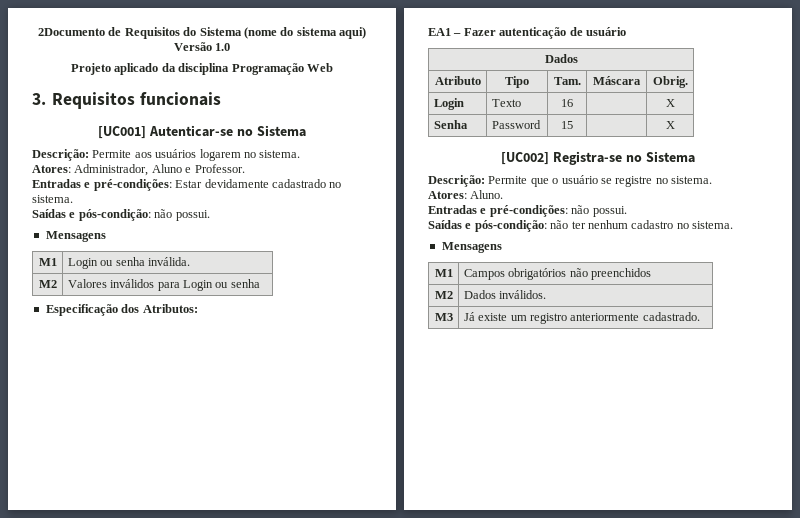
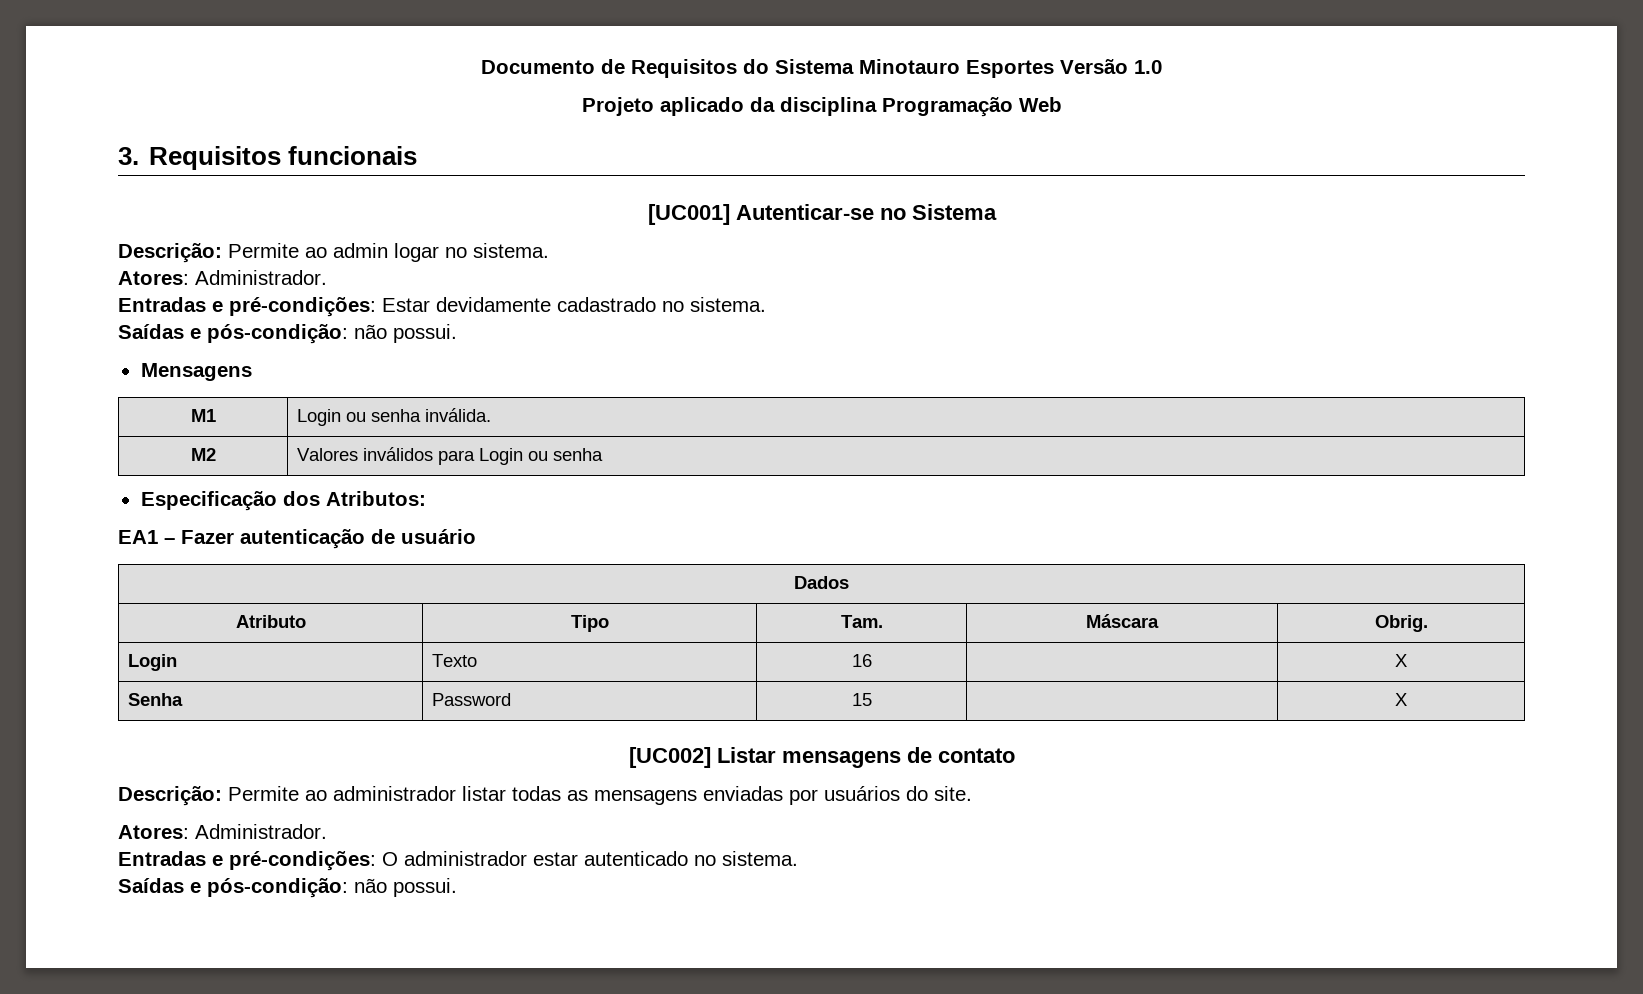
[38,28,105,36] 2Documento -> [481,60,595,74] Documento
[243,27,366,39] (nome do sistema aqui) -> [859,59,1054,78] Minotauro Esportes
[134,149,301,161] [32,164,245,176] aos usuários logarem no sistema. // Atores: Administrador, Aluno e Professor. -> [305,243,549,262] [118,270,327,285] ao admin logar no sistema. // Atores: Administrador.
[553,151,695,165] [428,175,712,187] [428,190,504,199] [428,205,627,217] [428,220,733,232] [441,242,502,253] [434,269,453,277] [463,268,651,280] [434,291,453,299] [463,290,547,299] [434,313,453,321] [463,312,700,324] Registra-se no Sistema // Descrição: Permite que o usuário se registre no sistema. // Atores: Aluno. // Entradas e pré-condições: não possui. // Saídas e pós-condição: não ter nenhum cadastro no sistema. // Mensagens // M1 | Campos obrigatórios não preenchidos // M2 | Dados inválidos. // M3 | Já existe um registro anteriormente cadastrado. -> [716,747,1015,768] [118,786,972,806] [118,824,327,839] [118,851,798,871] [118,878,457,898] Listar mensagens de contato // Descrição: Permite ao administrador listar todas as mensagens enviadas por usuários do site. // Atores: Administrador. // Entradas e pré-condições: O administrador estar autenticado no sistema. // Saídas e pós-condição: não possui.

